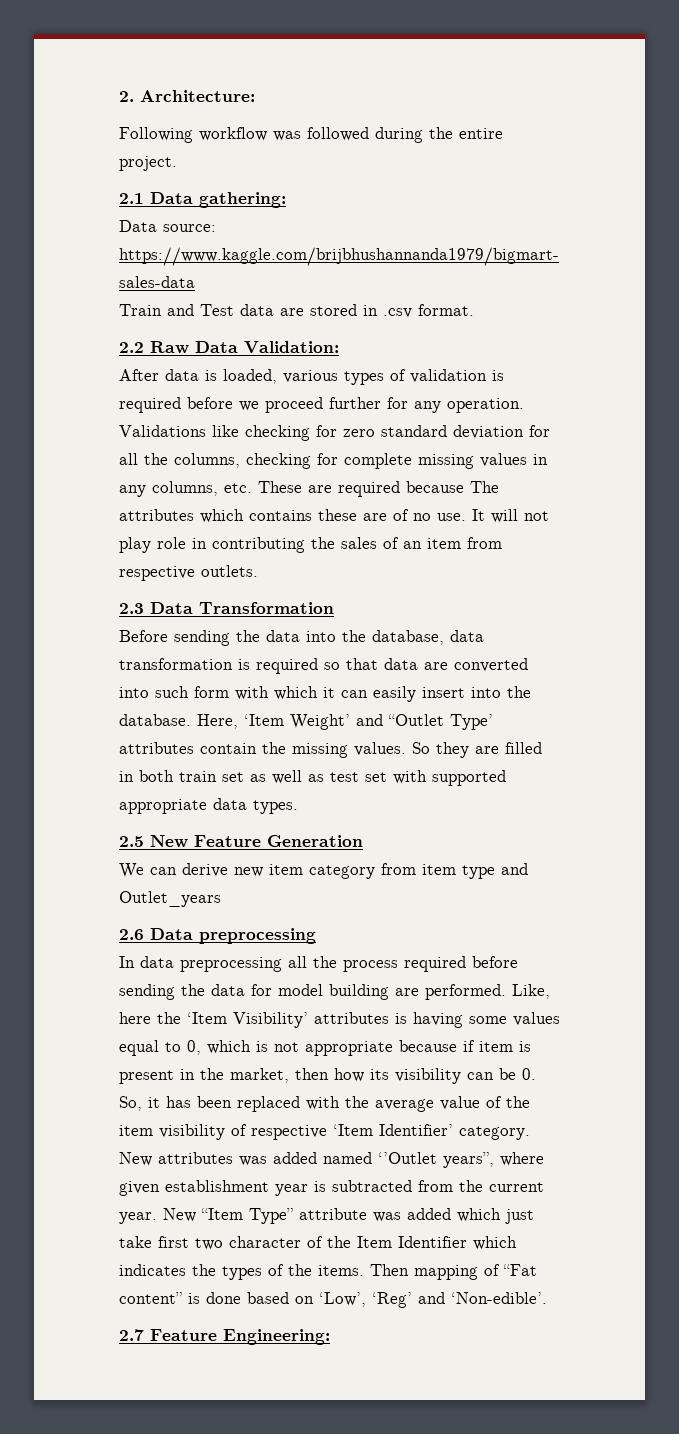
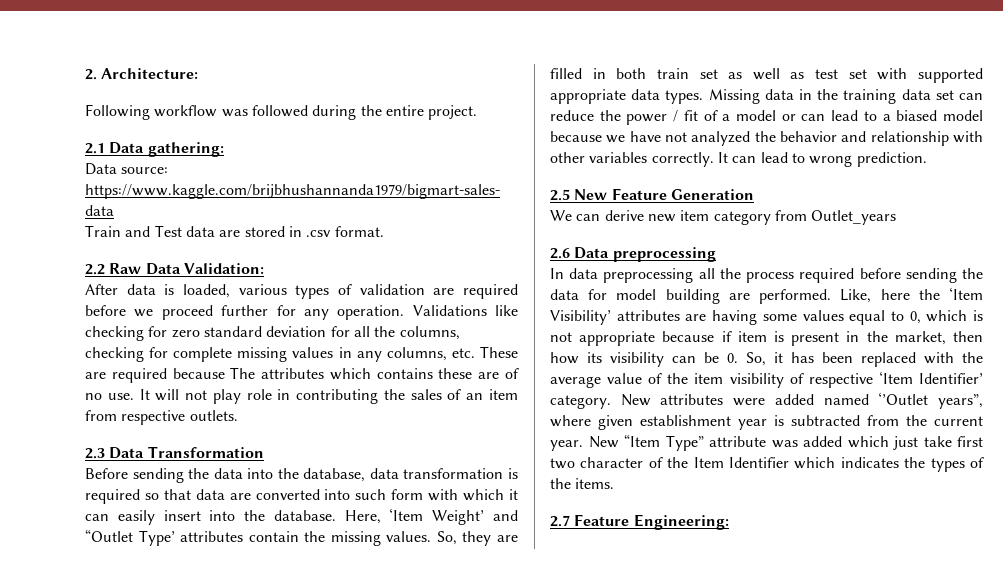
[492,370,504,381] is -> [433,288,455,295] are
[412,742,430,754] So -> [436,531,457,545] So,
(298, 807) none -> [708,89,983,104] [550,110,983,125] [550,131,983,146] [550,152,927,167] Missing data in the training data set can reduce the power / fit of a model or can lead to a biased model because we have not analyzed the behavior and relationship with other variables correctly. It can lead to wrong prediction.
[422,863,528,879] item type and -> (807, 215) none
[395,1013,407,1024] is -> [685,314,707,321] are
[239,1156,267,1166] was -> [733,398,766,406] were
[370,1264,537,1280] [119,1292,547,1308] Then mapping of “Fat content” is done based on ‘Low’, ‘Reg’ and ‘Non-edible’. -> (615, 483) none

